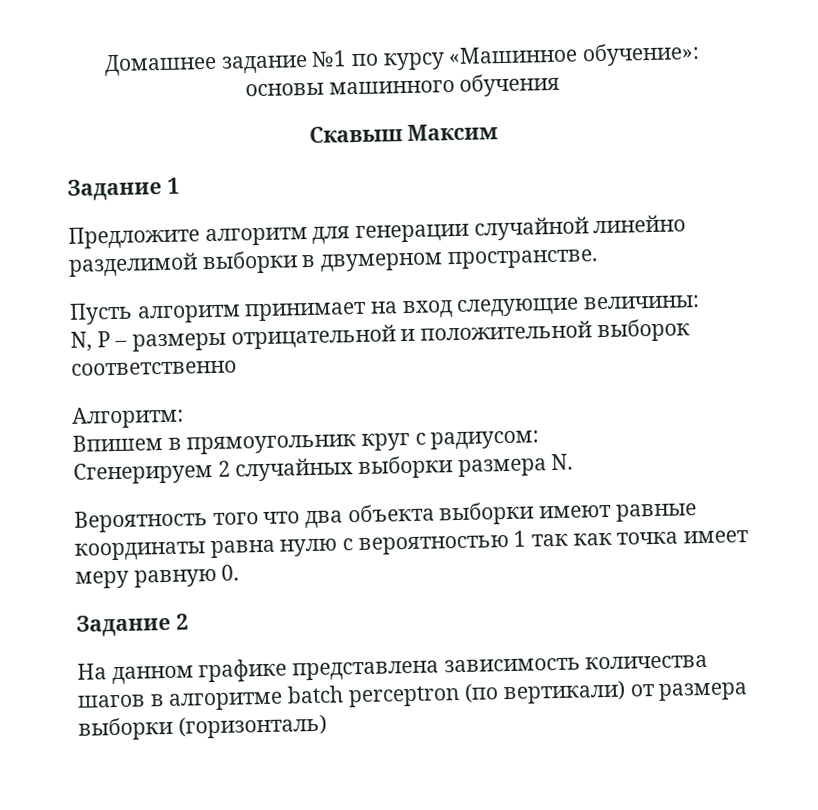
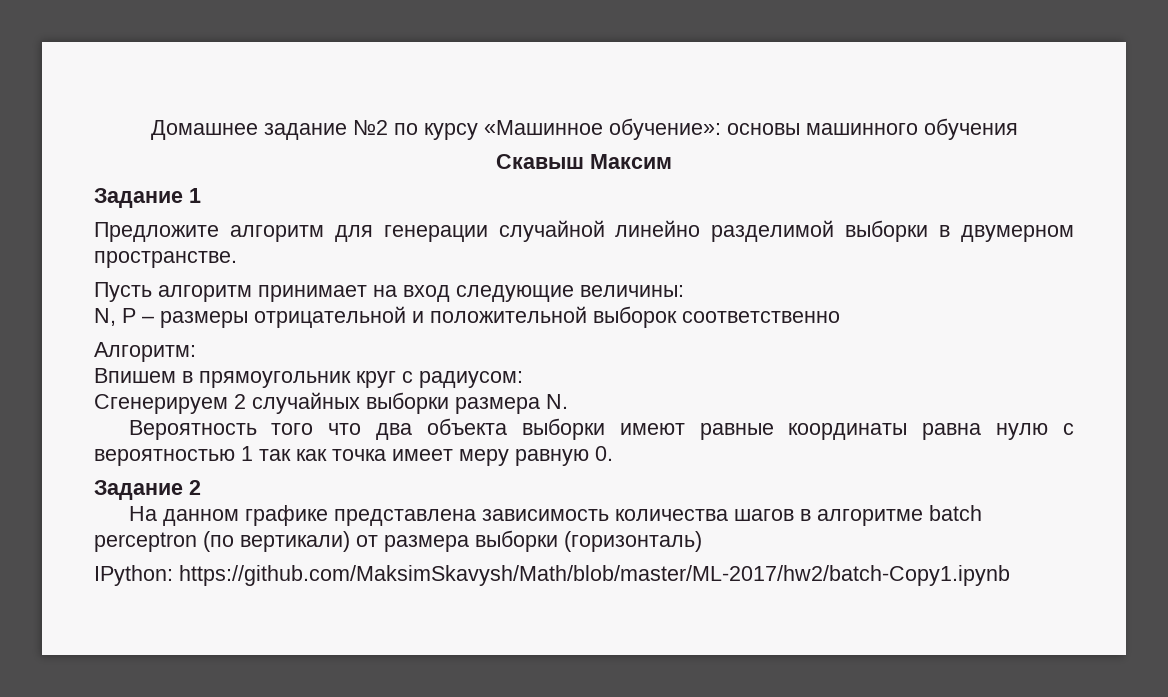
[311,50,348,67] №1 -> [352,120,388,135] №2
(327, 726) none -> [94,565,1010,586] // IPython: https://github.com/MaksimSkavysh/Math/blob/master/ML-2017/hw2/batch-Copy1.ipynb

